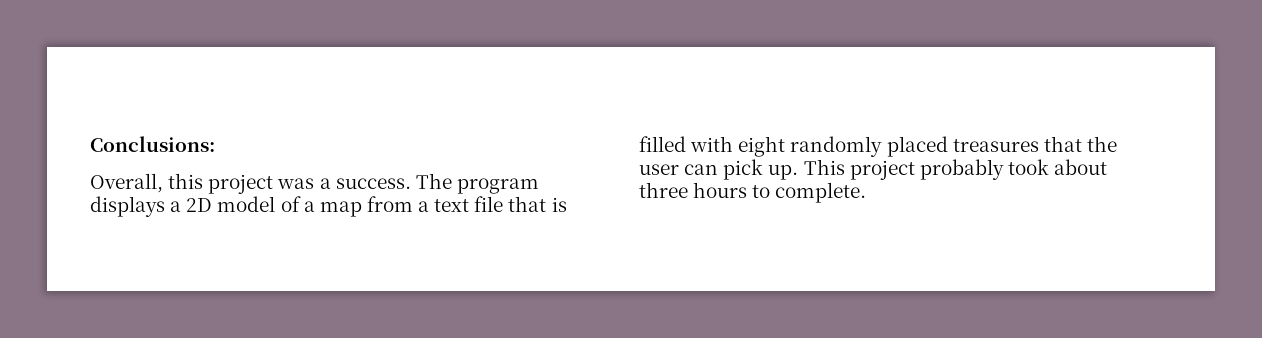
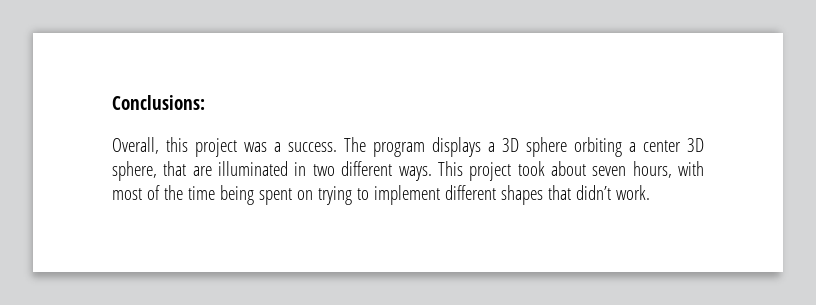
[186,196,567,217] [639,136,1117,157] [639,159,799,180] 2D model of a map from a text file that is filled with eight randomly placed treasures that the user can pick up. -> [502,137,704,157] [112,161,432,181] 3D sphere orbiting a center 3D sphere, that are illuminated in two different ways.
[919,159,1004,180] probably -> (512, 171) none
[639,182,867,203] three hours to complete. -> [592,161,705,178] [112,185,650,205] seven hours, with most of the time being spent on trying to implement different shapes that didn’t work.

